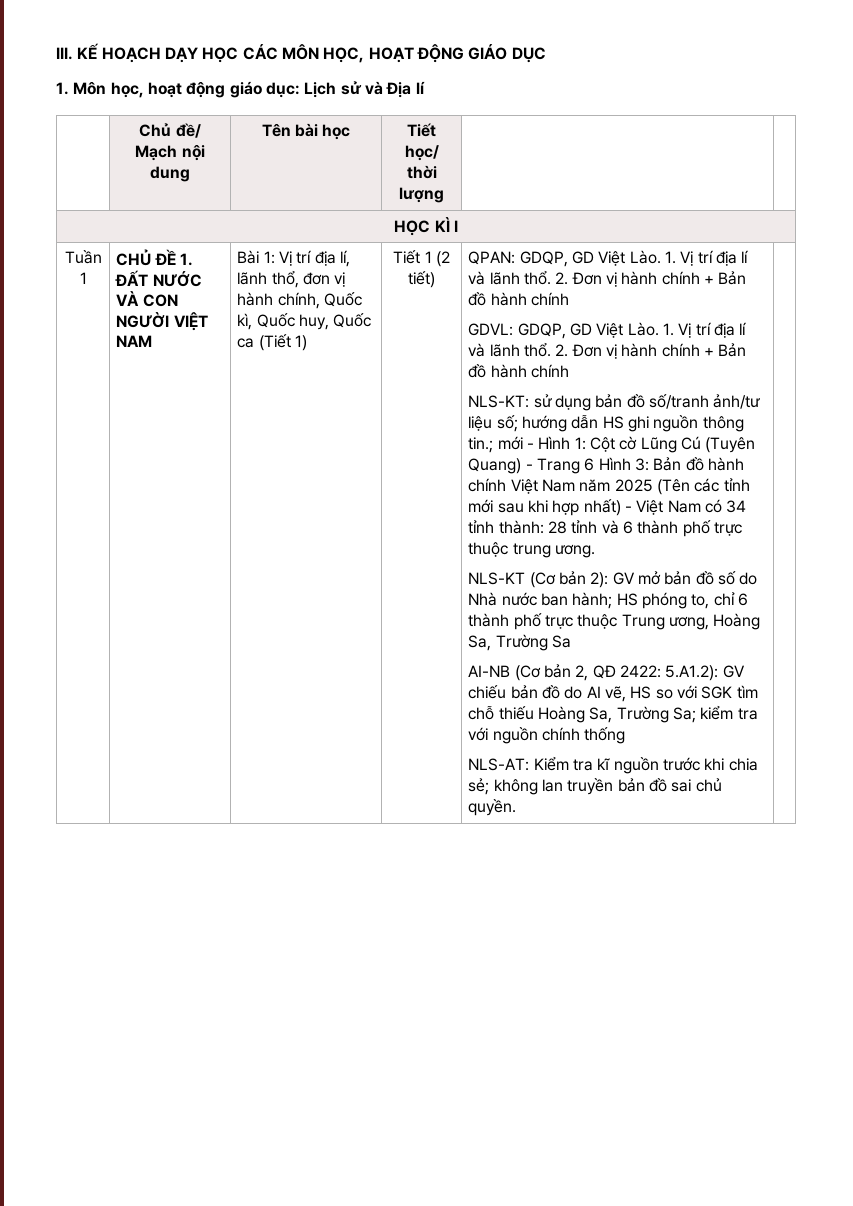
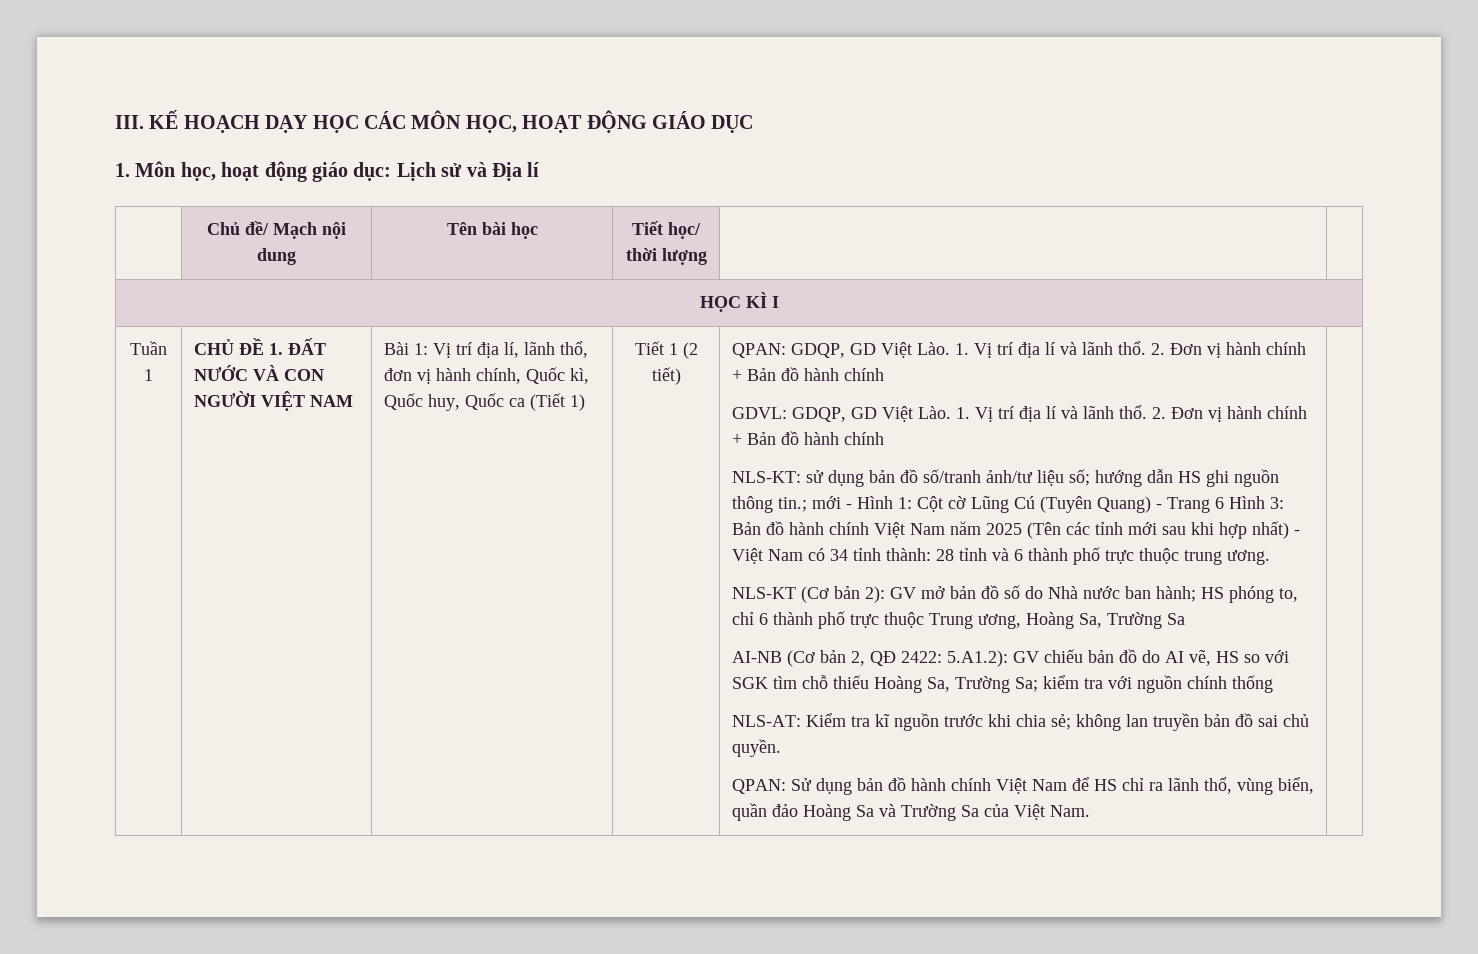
(517, 807) none -> [731,777,1314,795] [731,803,1090,821] // QPAN: Sử dụng bản đồ hành chính Việt Nam để HS chỉ ra lãnh thổ, vùng biển, quần đảo Hoàng Sa và Trường Sa của Việt Nam.

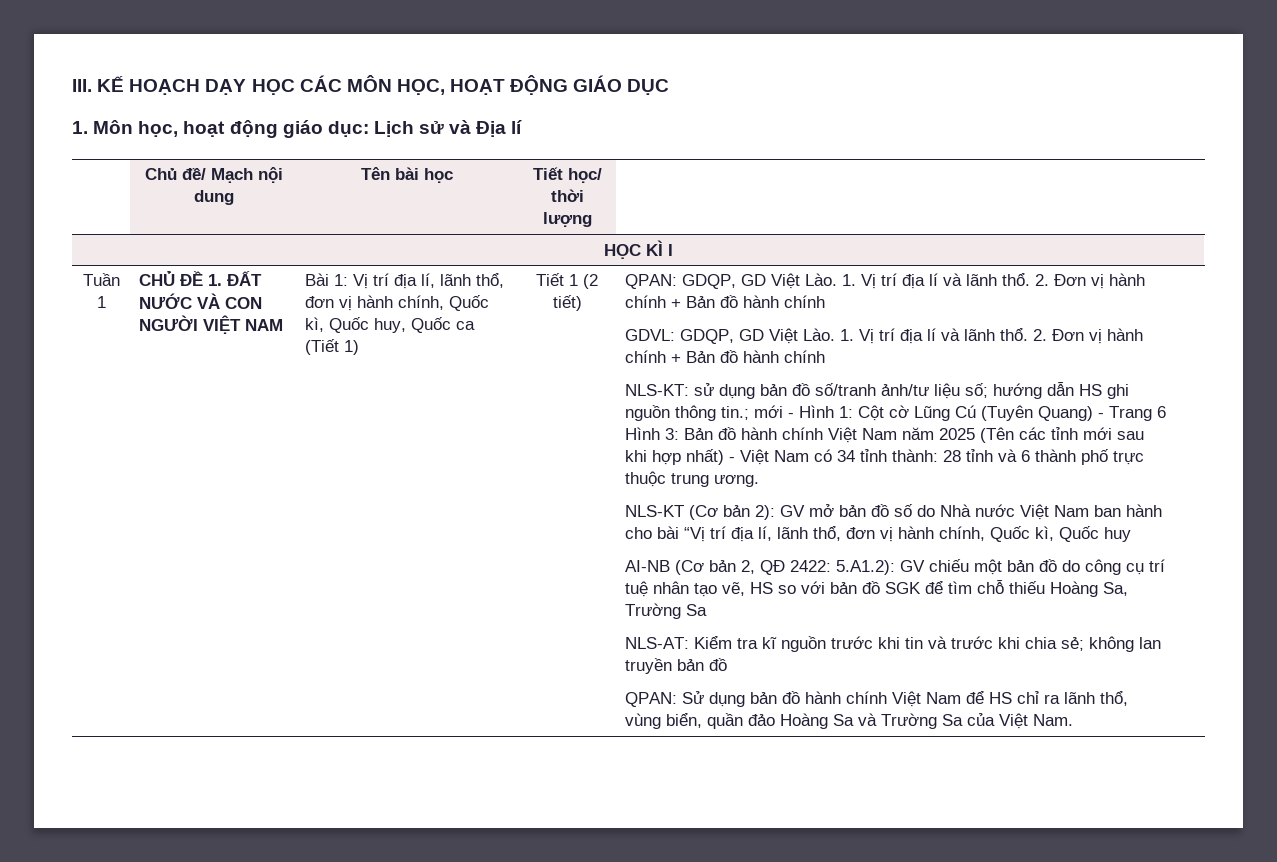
[1124,586,1298,603] [731,611,1185,629] ban hành; HS phóng to, chỉ 6 thành phố trực thuộc Trung ương, Hoàng Sa, Trường Sa -> [1020,504,1163,520] [625,526,1132,542] Việt Nam ban hành cho bài “Vị trí địa lí, lãnh thổ, đơn vị hành chính, Quốc kì, Quốc huy
(1083, 656) none -> [974,559,1003,575] một
[1164,650,1289,666] [731,677,768,689] AI vẽ, HS so với SGK -> [1085,559,1166,575] [625,581,944,597] công cụ trí tuệ nhân tạo vẽ, HS so với bản đồ SGK để
[1014,675,1273,693] Sa; kiểm tra với nguồn chính thống -> [686,604,708,616] Sa
(1011, 720) none -> [905,636,1021,649] tin và trước khi
[1257,714,1309,727] [731,739,781,757] sai chủ quyền. -> (728, 664) none

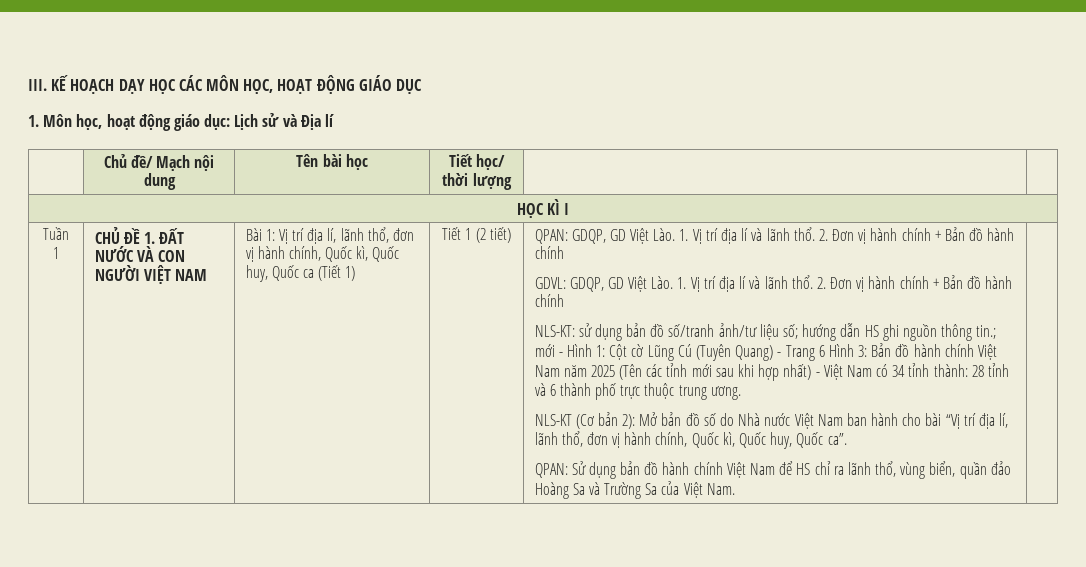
[780,504,835,517] GV mở -> [639,412,658,426] Mở
[1104,527,1132,542] [625,559,1166,575] [625,580,1129,597] [625,603,708,619] [625,636,1162,652] [625,658,728,674] huy // AI-NB (Cơ bản 2, QĐ 2422: 5.A1.2): GV chiếu một bản đồ do công cụ trí tuệ nhân tạo vẽ, HS so với bản đồ SGK để tìm chỗ thiếu Hoàng Sa, Trường Sa // NLS-AT: Kiểm tra kĩ nguồn trước khi tin và trước khi chia sẻ; không lan truyền bản đồ -> [770,432,847,449] huy, Quốc ca”.

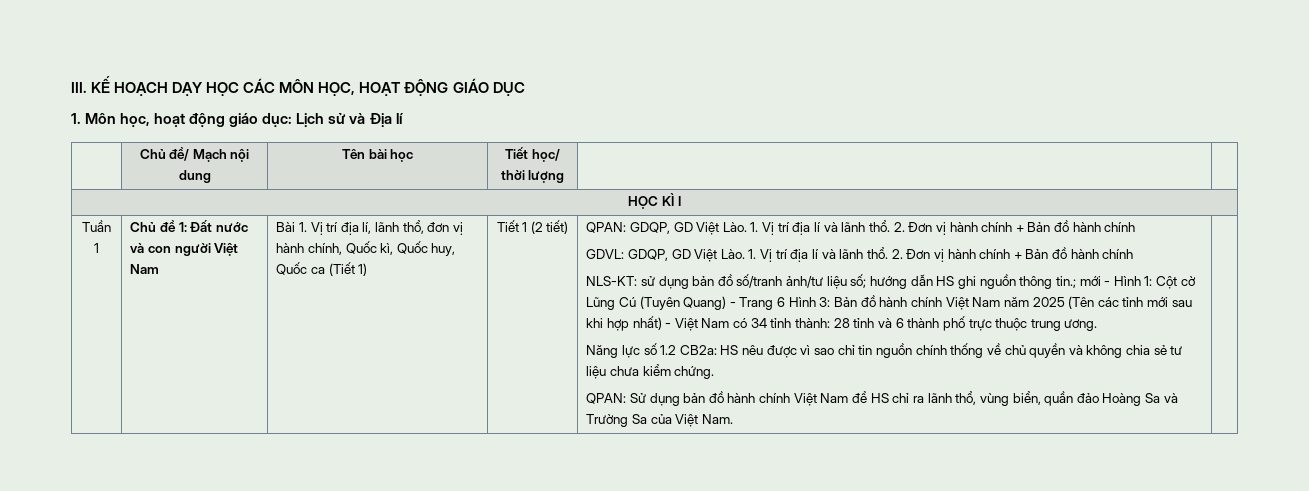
[94,227,185,244] [94,246,185,262] [94,265,207,284] CHỦ ĐỀ 1. ĐẤT NƯỚC VÀ CON NGƯỜI VIỆT NAM -> [130,220,248,232] [130,243,239,256] [130,264,160,274] Chủ đề 1: Đất nước và con người Việt Nam
[265,229,275,241] 1: -> [298,222,307,232] 1.
[534,412,1009,429] [534,431,847,449] NLS-KT (Cơ bản 2): Mở bản đồ số do Nhà nước Việt Nam ban hành cho bài “Vị trí địa lí, lãnh thổ, đơn vị hành chính, Quốc kì, Quốc huy, Quốc ca”. -> [586,343,1183,358] [586,364,715,379] Năng lực số 1.2 CB2a: HS nêu được vì sao chỉ tin nguồn chính thống về chủ quyền và không chia sẻ tư liệu chưa kiểm chứng.

